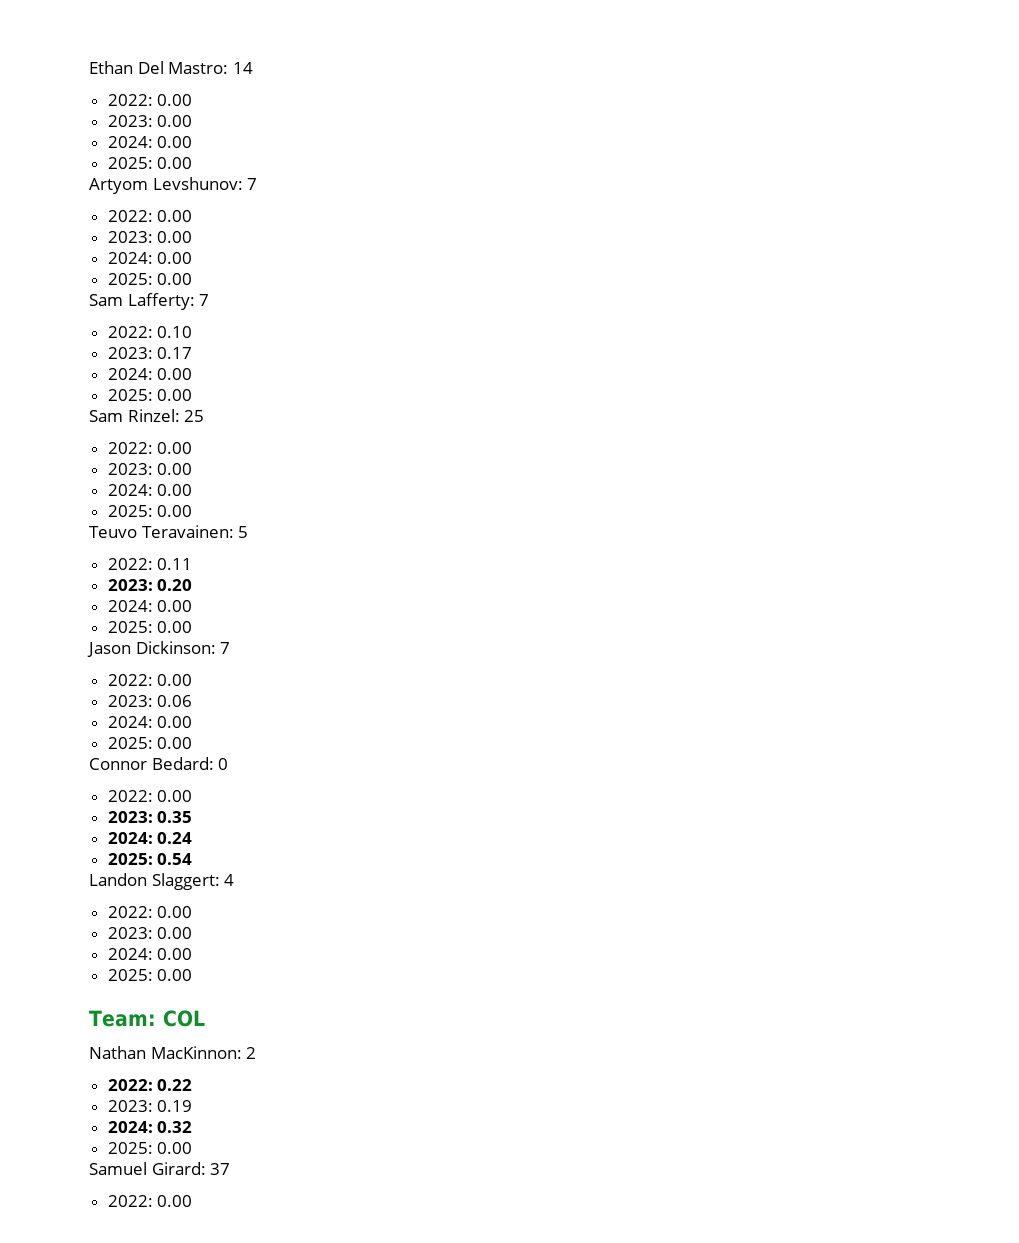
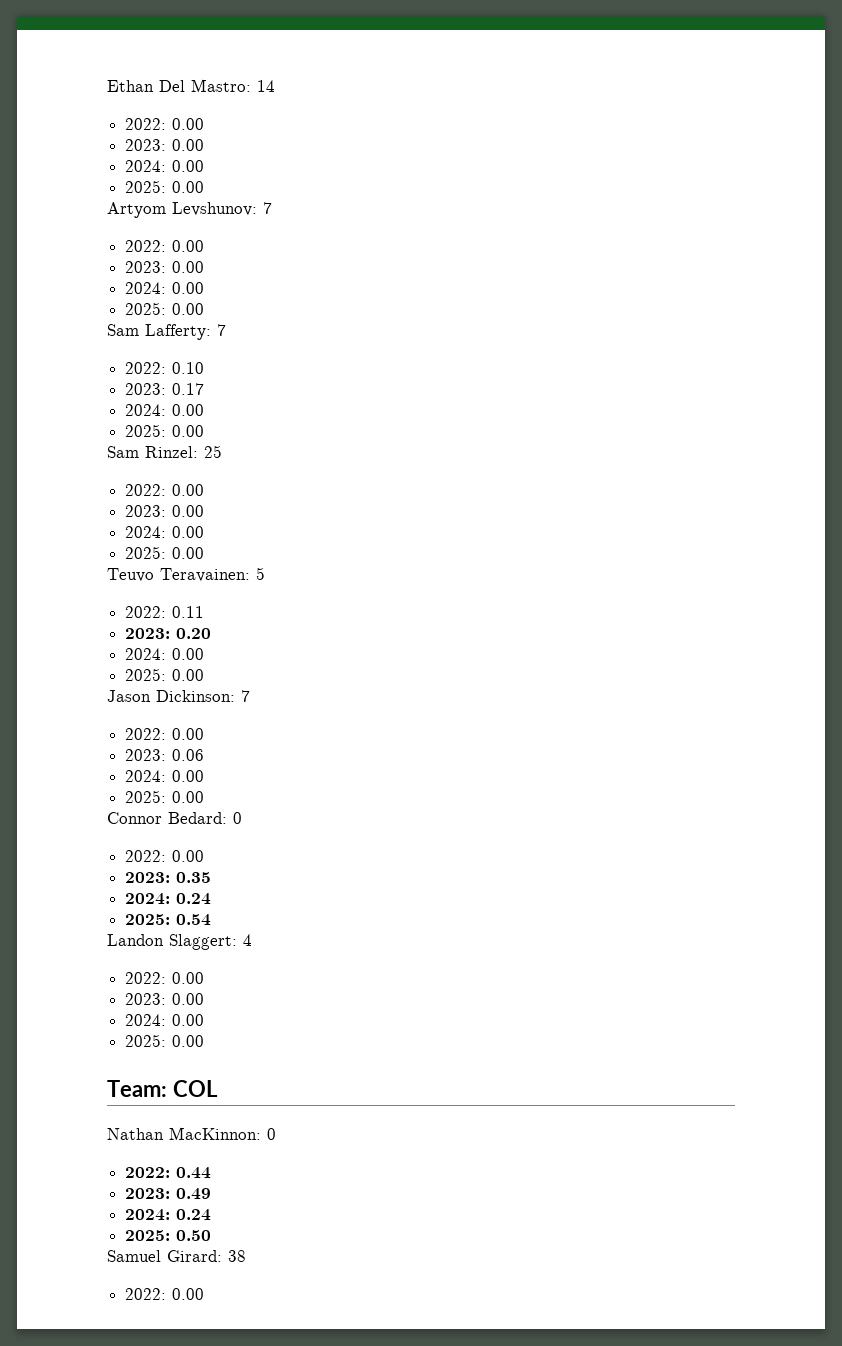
[246,1047,257,1059] [107,1079,193,1091] [107,1100,193,1112] [107,1121,193,1133] [107,1142,193,1154] 2 // 2022: 0.22 // 2023: 0.19 // 2024: 0.32 // 2025: 0.00 -> [267,1128,276,1140] [125,1167,212,1179] [125,1188,212,1200] [125,1209,212,1221] [125,1230,212,1241] 0 // 2022: 0.44 // 2023: 0.49 // 2024: 0.24 // 2025: 0.50
[210,1163,231,1175] 37 -> [228,1250,246,1262] 38

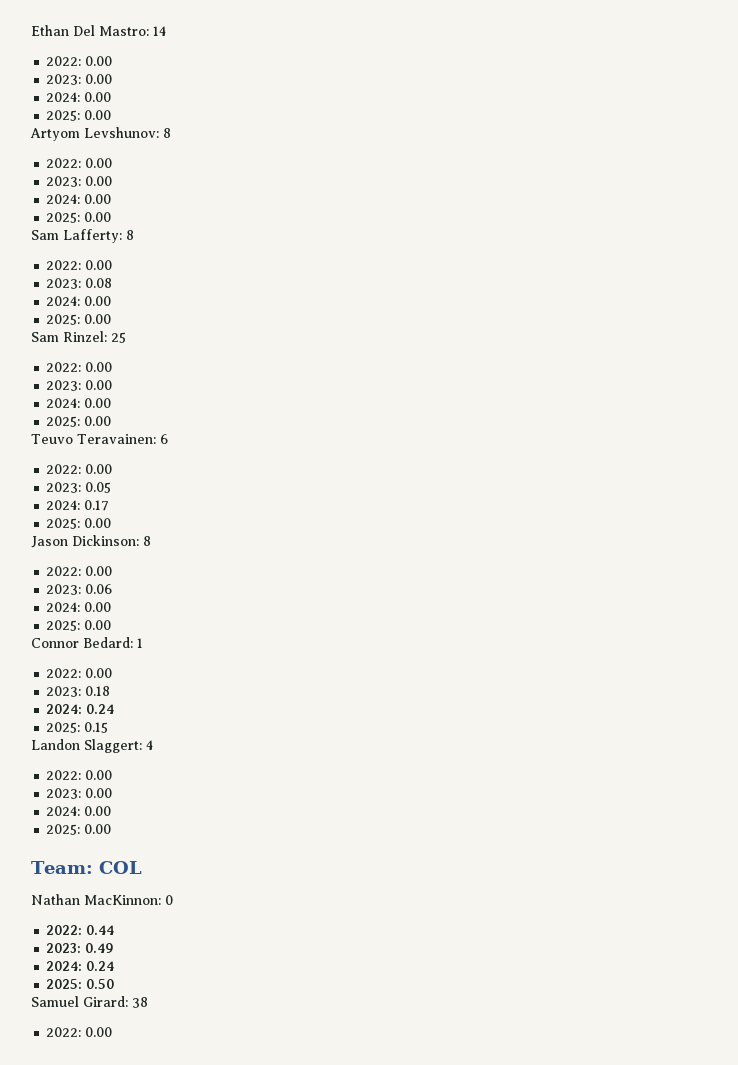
[263,202,272,214] 7 -> [163,128,171,138] 8
[217,324,226,336] [125,362,205,374] [125,383,205,395] 7 // 2022: 0.10 // 2023: 0.17 -> [126,230,134,240] [46,260,113,270] [46,278,113,289] 8 // 2022: 0.00 // 2023: 0.08
[256,567,265,580] [125,606,205,618] [125,628,212,639] [125,648,205,660] 5 // 2022: 0.11 // 2023: 0.20 // 2024: 0.00 -> [159,434,168,444] [46,464,113,474] [46,482,112,493] [46,500,110,511] 6 // 2022: 0.00 // 2023: 0.05 // 2024: 0.17
[241,690,250,702] 7 -> [143,536,151,546] 8
[233,812,242,824] [125,850,205,862] [125,872,212,883] [125,893,212,905] [125,914,212,926] 0 // 2022: 0.00 // 2023: 0.35 // 2024: 0.24 // 2025: 0.54 -> [137,638,143,648] [46,668,113,678] [46,686,111,697] [46,704,115,714] [46,722,109,733] 1 // 2022: 0.00 // 2023: 0.18 // 2024: 0.24 // 2025: 0.15

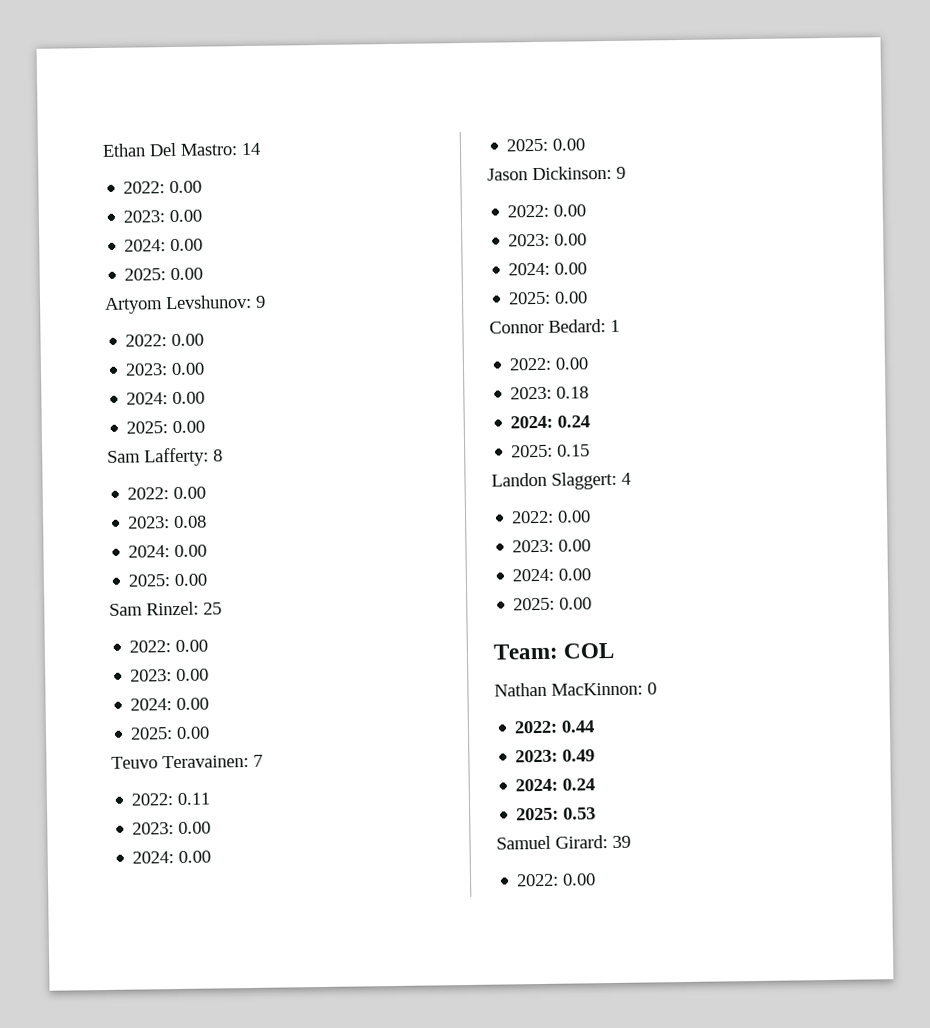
[163,128,171,138] 8 -> [255,295,266,308] 9
[159,434,168,444] [46,464,113,474] [46,482,112,493] [46,500,110,511] 6 // 2022: 0.00 // 2023: 0.05 // 2024: 0.17 -> [253,754,263,767] [131,792,211,806] [132,821,212,835] [132,850,212,864] 7 // 2022: 0.11 // 2023: 0.00 // 2024: 0.00
[143,536,151,546] [46,566,113,576] [46,584,113,595] 8 // 2022: 0.00 // 2023: 0.06 -> [616,166,626,179] [507,204,587,218] [508,233,588,247] 9 // 2022: 0.00 // 2023: 0.00
[86,979,115,989] 0.50 -> [563,807,597,820] 0.53
[132,997,148,1008] 38 -> [612,835,631,848] 39

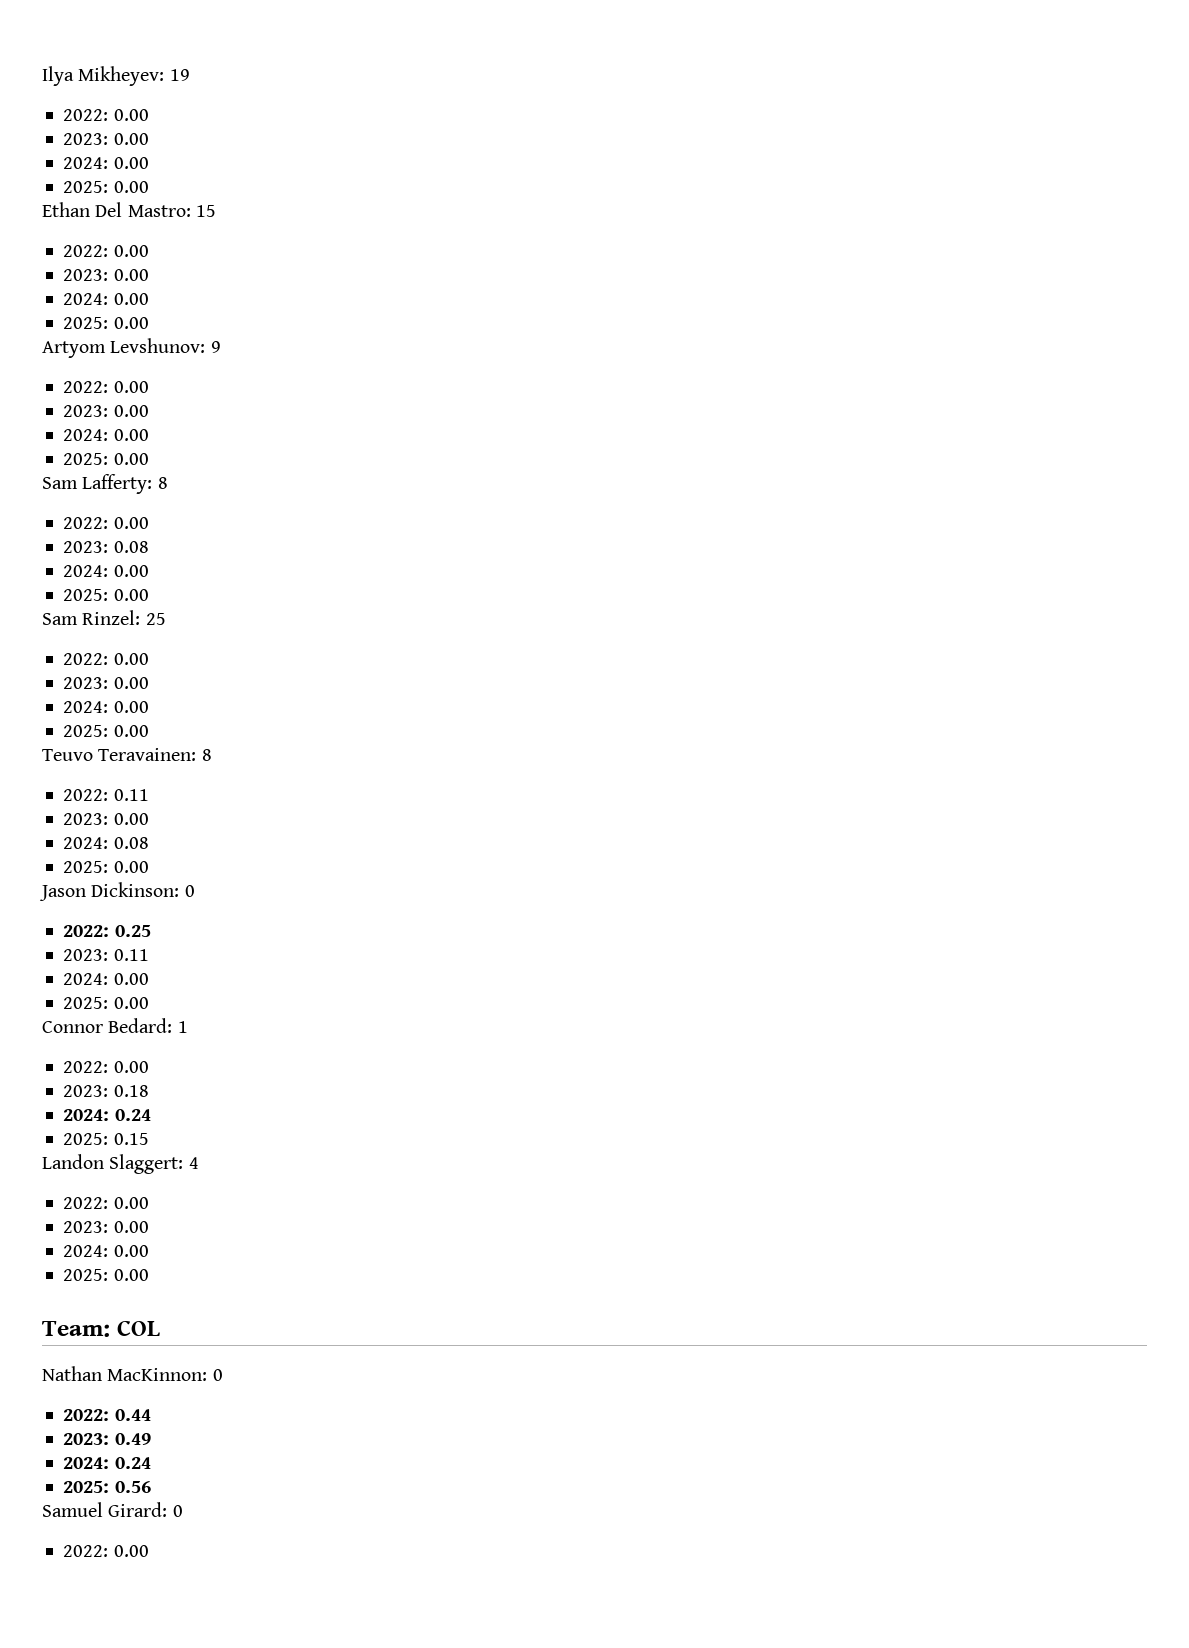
(102, 150) none -> [42,66,190,86] [63,109,149,121] [63,133,149,145] [63,157,149,169] [63,181,149,193] Ilya Mikheyev: 19 // 2022: 0.00 // 2023: 0.00 // 2024: 0.00 // 2025: 0.00 //
[241,142,261,156] 14 -> [195,205,216,217] 15
[253,754,263,767] 7 -> [201,749,212,761] 8
[178,850,212,863] 0.00 -> [113,837,149,849] 0.08
[616,166,626,179] [507,204,587,218] [508,233,588,247] 9 // 2022: 0.00 // 2023: 0.00 -> [184,885,195,897] [63,925,151,937] [63,949,149,961] 0 // 2022: 0.25 // 2023: 0.11
[563,807,597,820] 0.53 -> [114,1481,151,1493] 0.56
[612,835,631,848] 39 -> [172,1505,183,1517] 0

